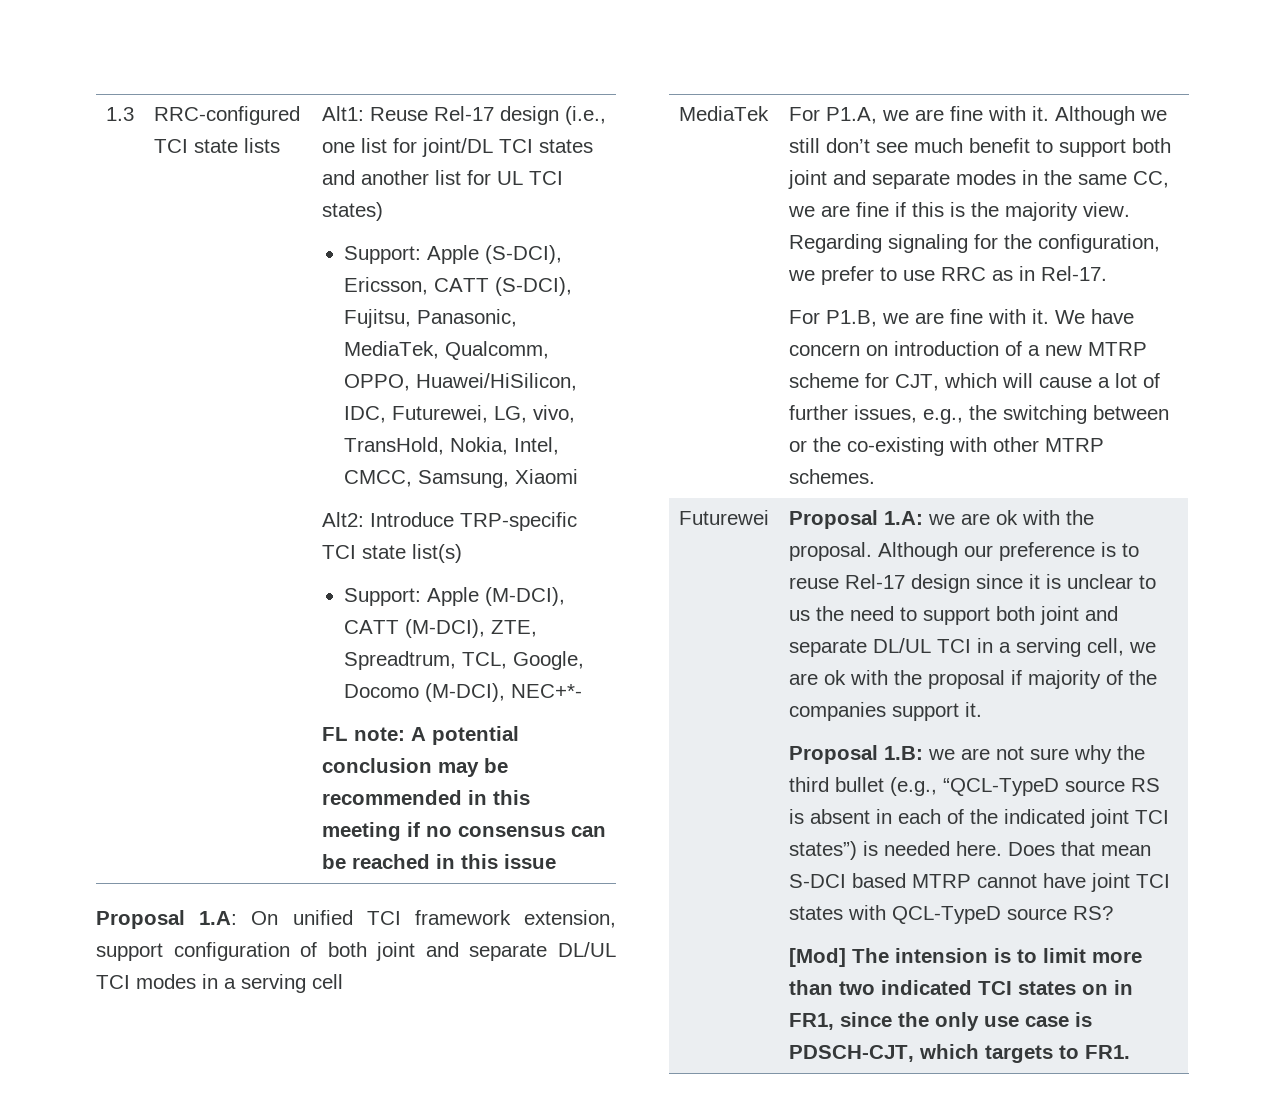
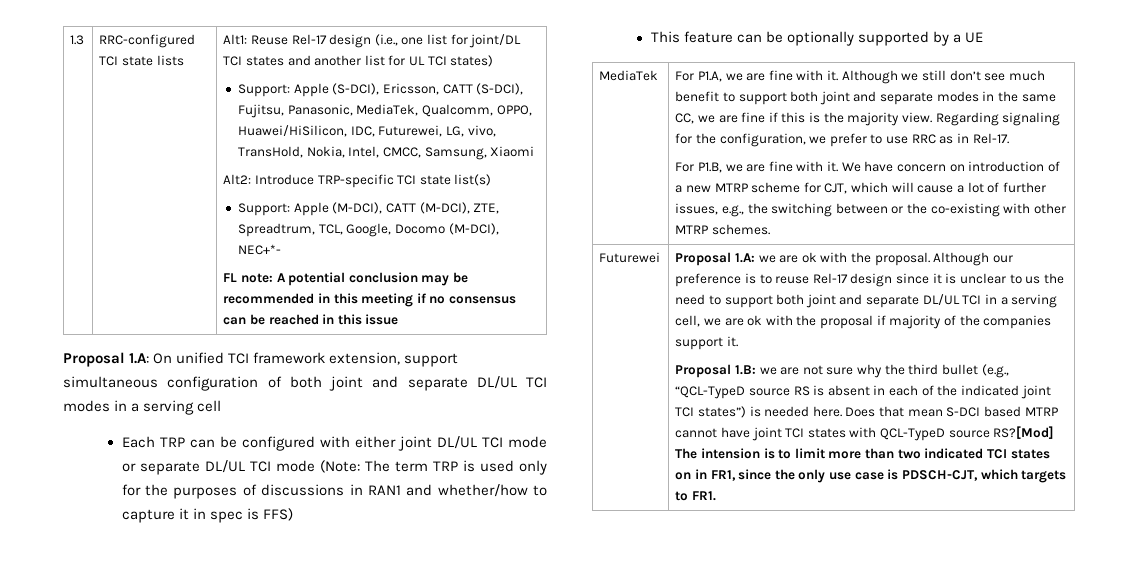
(163, 952) none -> [63,376,158,388] simultaneous
(343, 981) none -> [121,436,547,451] [121,460,547,475] [121,484,547,499] [121,508,293,523] [650,31,984,46] // Each TRP can be configured with either joint DL/UL TCI mode or separate DL/UL TCI mode (Note: The term TRP is used only for the purposes of discussions in RAN1 and whether/how to capture it in spec is FFS) // This feature can be optionally supported by a UE
[1072,906,1113,920] [788,948,846,967] RS? // [Mod] -> [993,426,1055,439] RS?[Mod]

